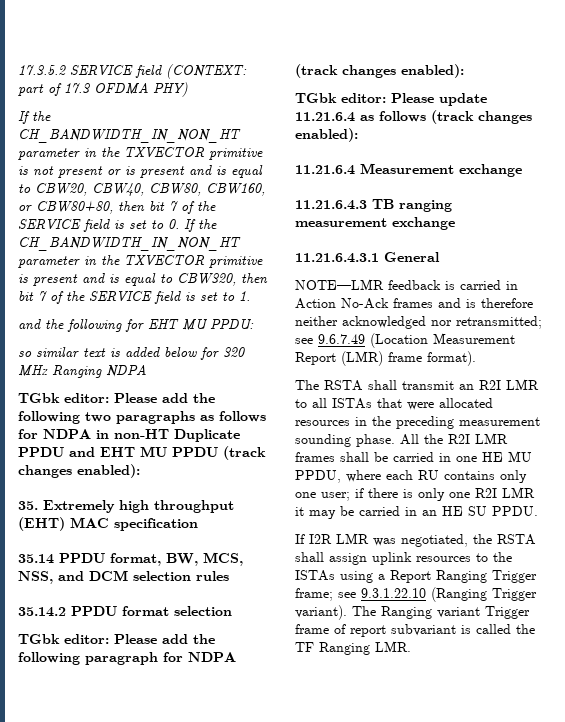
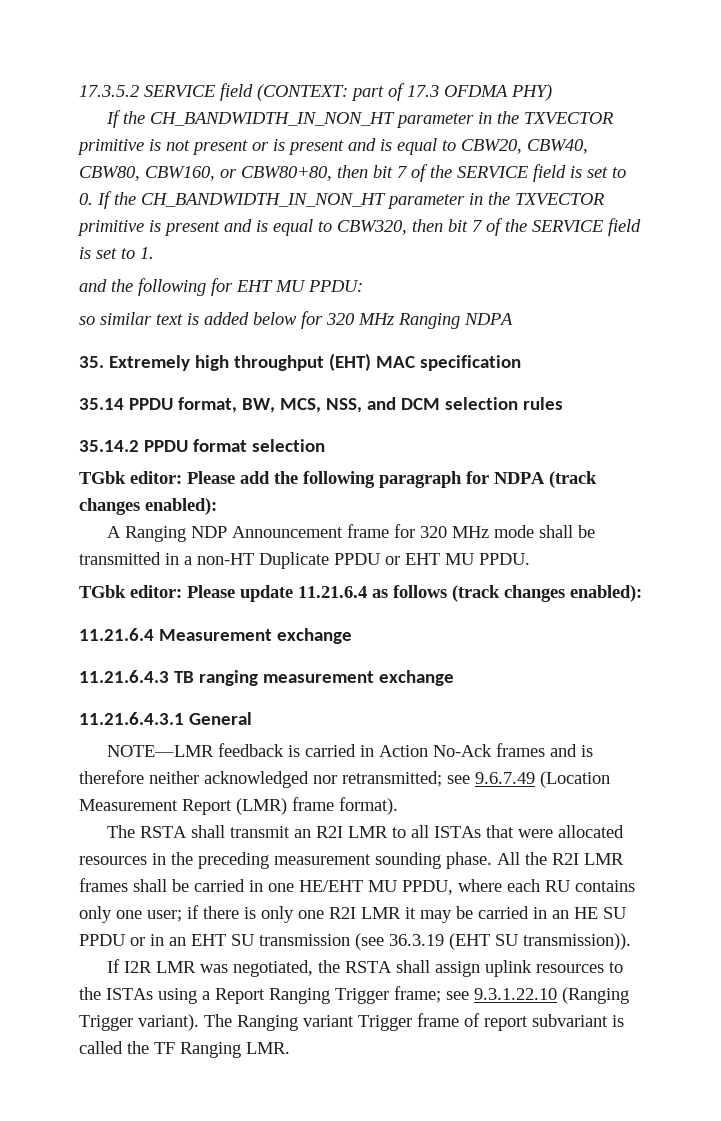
[18,393,215,403] [18,411,266,424] [18,429,240,442] [18,446,266,460] [18,464,140,478] // TGbk editor: Please add the following two paragraphs as follows for NDPA in non-HT Duplicate PPDU and EHT MU PPDU (track changes enabled): -> (513, 319) none
(464, 71) none -> [106,524,595,542] [79,552,530,569] // A Ranging NDP Announcement frame for 320 MHz mode shall be transmitted in a non-HT Duplicate PPDU or EHT MU PPDU.
[482,452,503,462] HE -> [299,880,363,892] HE/EHT
[492,506,538,516] PPDU. -> [79,933,631,950] PPDU or in an EHT SU transmission (see 36.3.19 (EHT SU transmission)).

